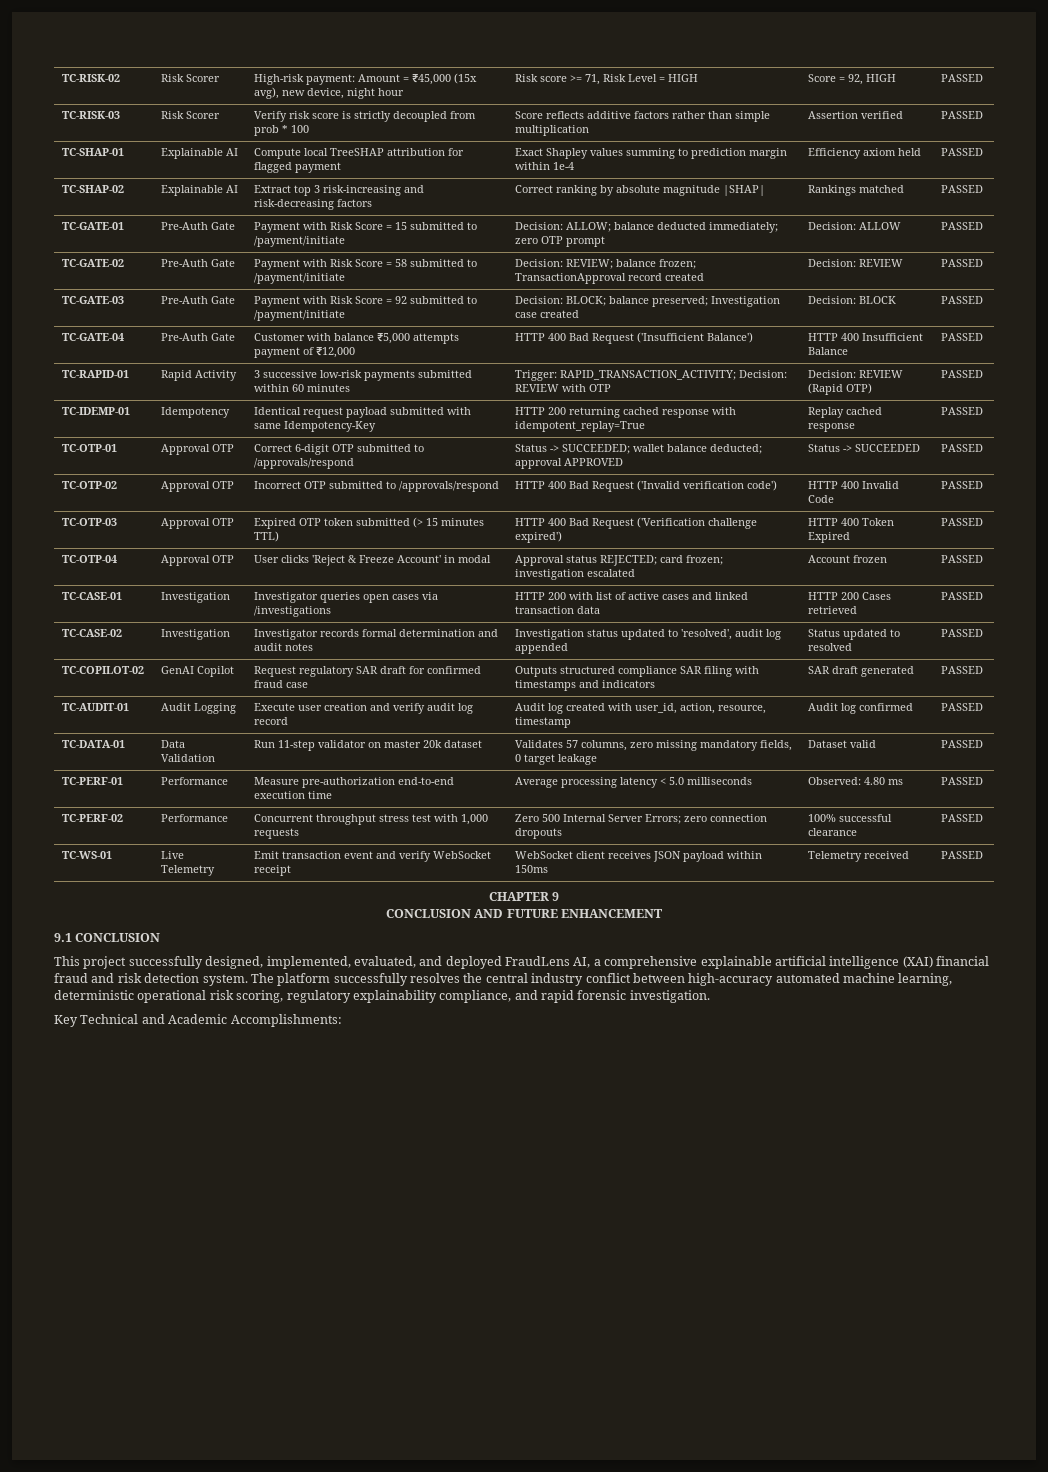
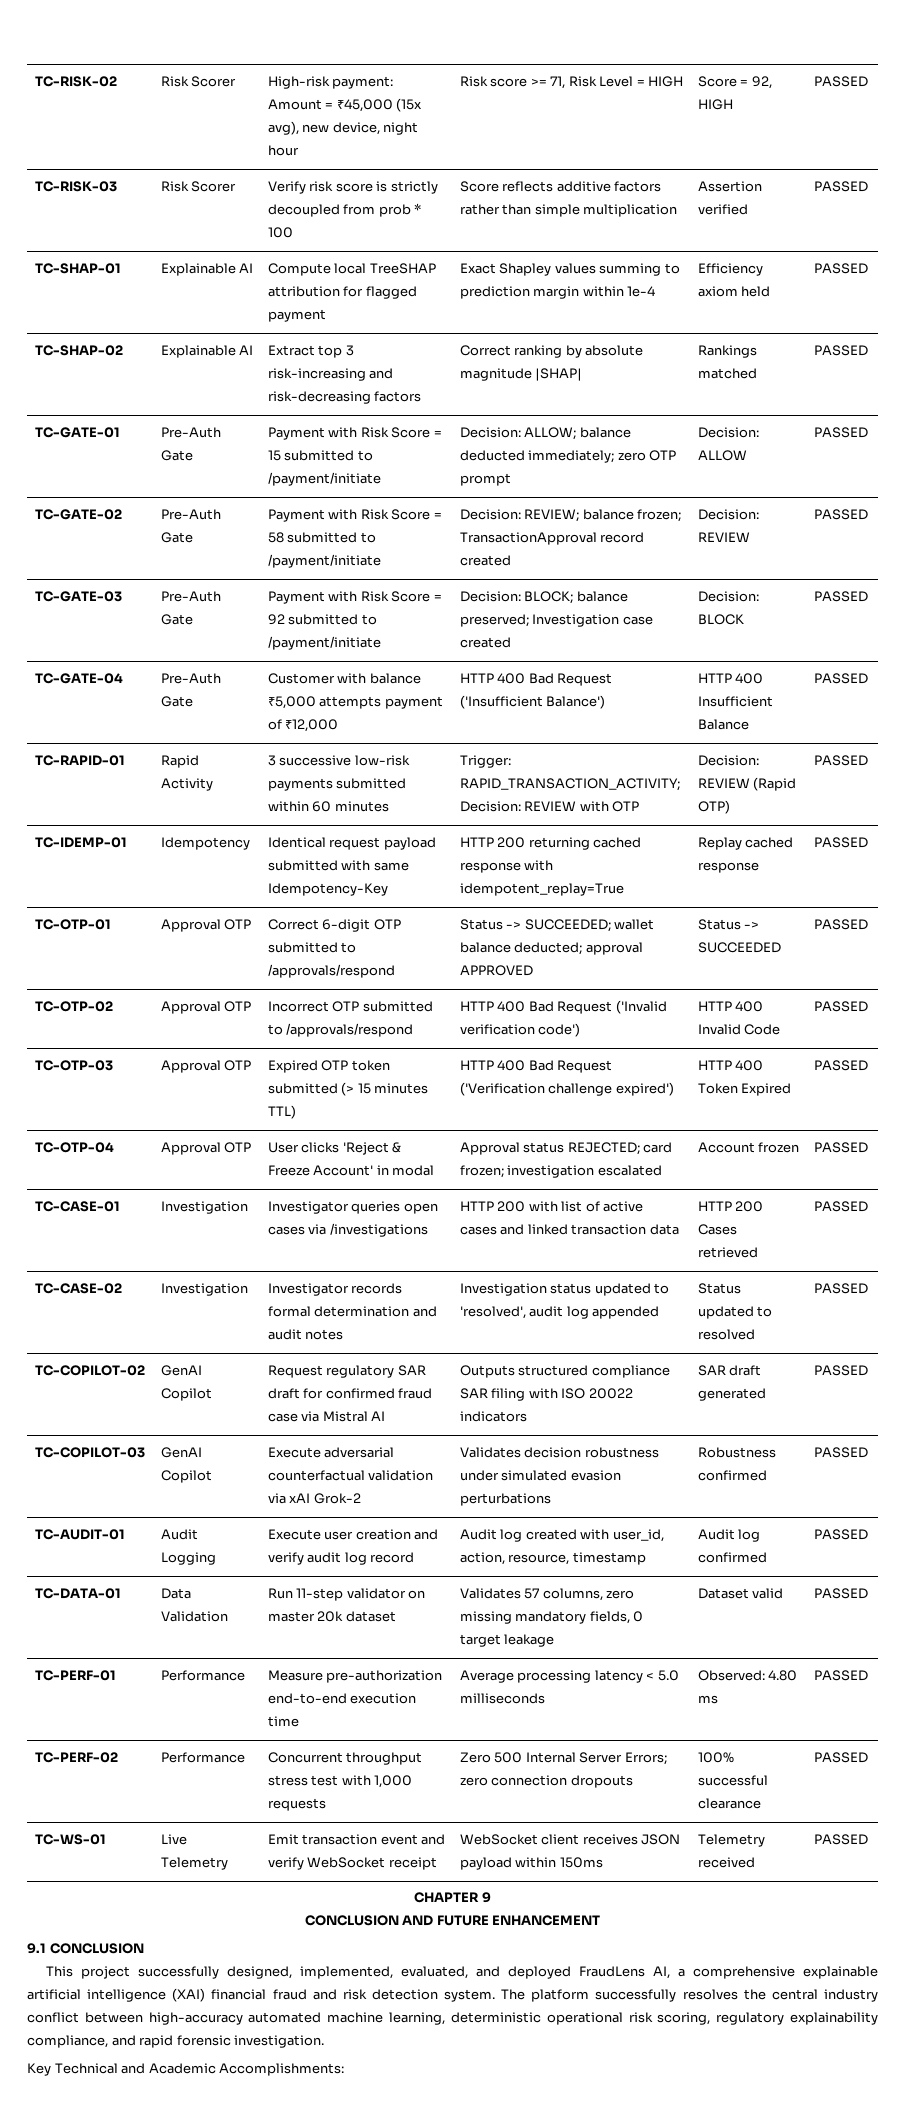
(309, 685) none -> [301,1411,386,1422] via Mistral AI
[515,680,600,691] timestamps and -> [561,1388,633,1399] ISO 20022
(984, 670) none -> [34,1447,145,1458] [160,1447,202,1458] [160,1470,212,1483] [267,1447,395,1458] [267,1470,434,1481] [267,1493,361,1504] [459,1447,659,1458] [459,1470,621,1481] [459,1493,551,1506] [697,1447,776,1458] [697,1470,767,1481] [813,1447,868,1458] // TC-COPILOT-03 | GenAI Copilot | Execute adversarial counterfactual validation via xAI Grok-2 | Validates decision robustness under simulated evasion perturbations | Robustness confirmed | PASSED

